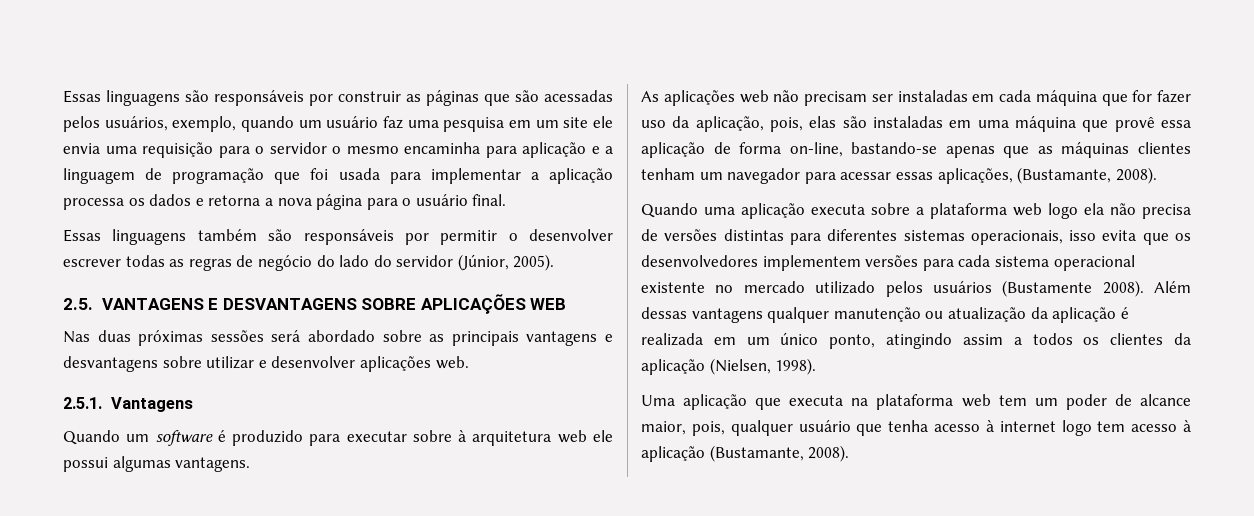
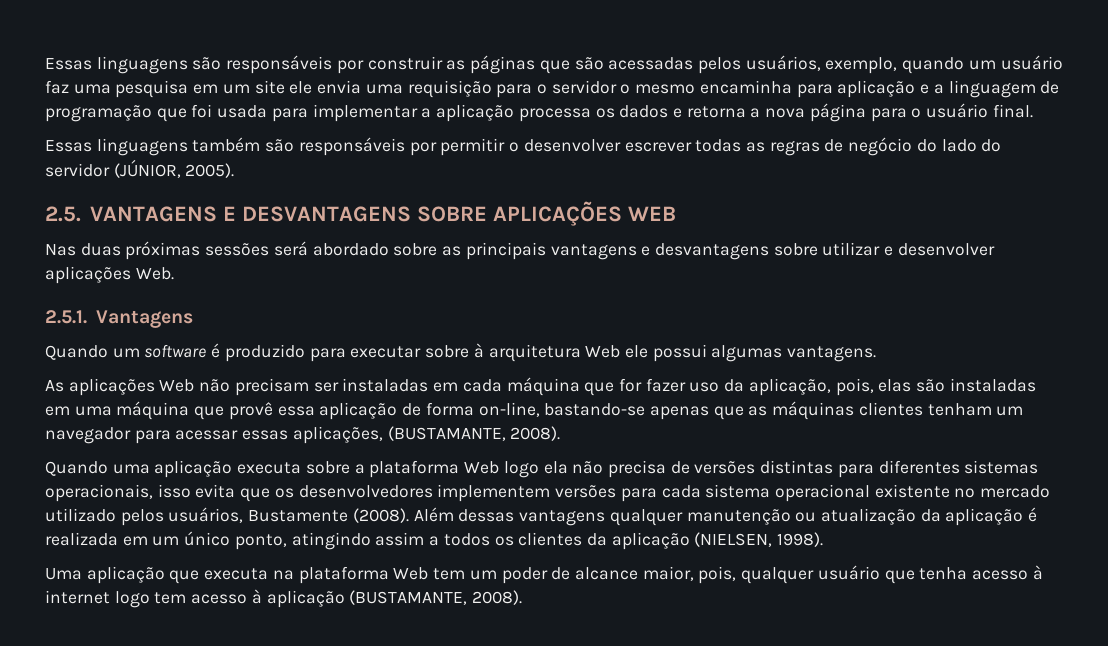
[457,254,509,271] (Júnior, -> [113,159,181,178] (JÚNIOR,
[435,356,469,369] web. -> [135,267,174,280] Web.
[557,430,587,443] web -> [585,345,621,358] Web
[739,90,769,103] web -> [159,379,195,392] Web
[1017,167,1112,184] (Bustamante, -> [387,426,506,441] (BUSTAMANTE,
[1013,203,1042,216] web -> [464,461,500,474] Web
[932,280,1144,297] usuários (Bustamente 2008). -> [168,507,409,523] usuários, Bustamente (2008).
[709,358,771,375] (Nielsen, -> [694,532,773,547] (NIELSEN,
[961,394,991,407] web -> [393,567,429,580] Web
[709,445,804,462] (Bustamante, -> [349,590,468,605] (BUSTAMANTE,

